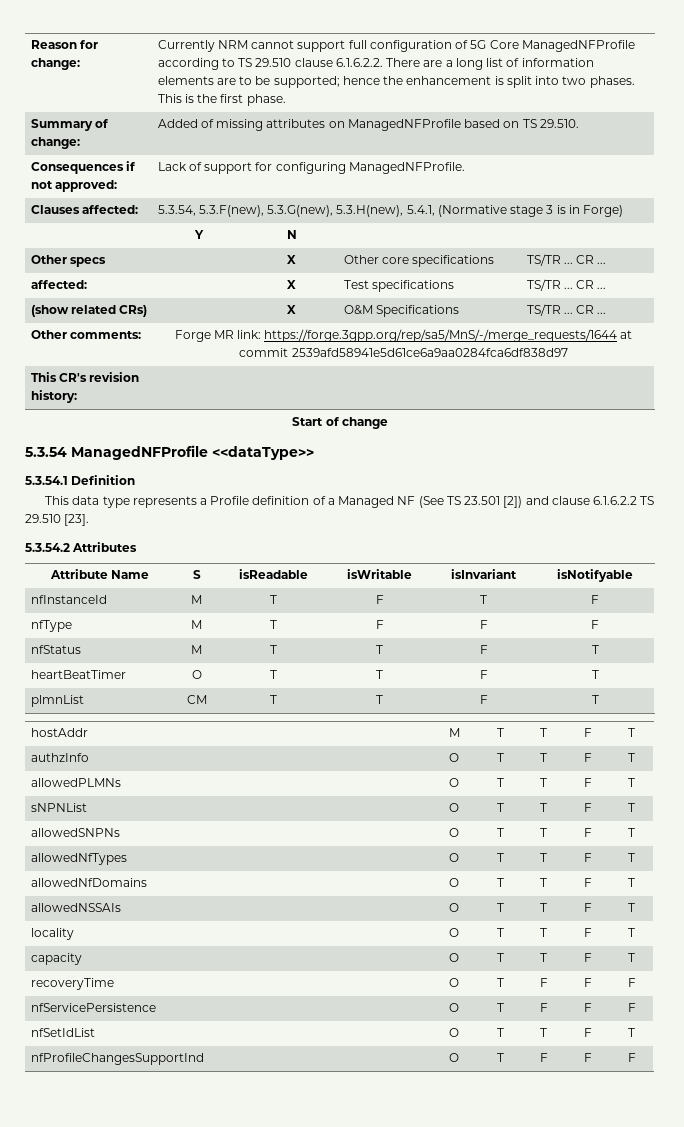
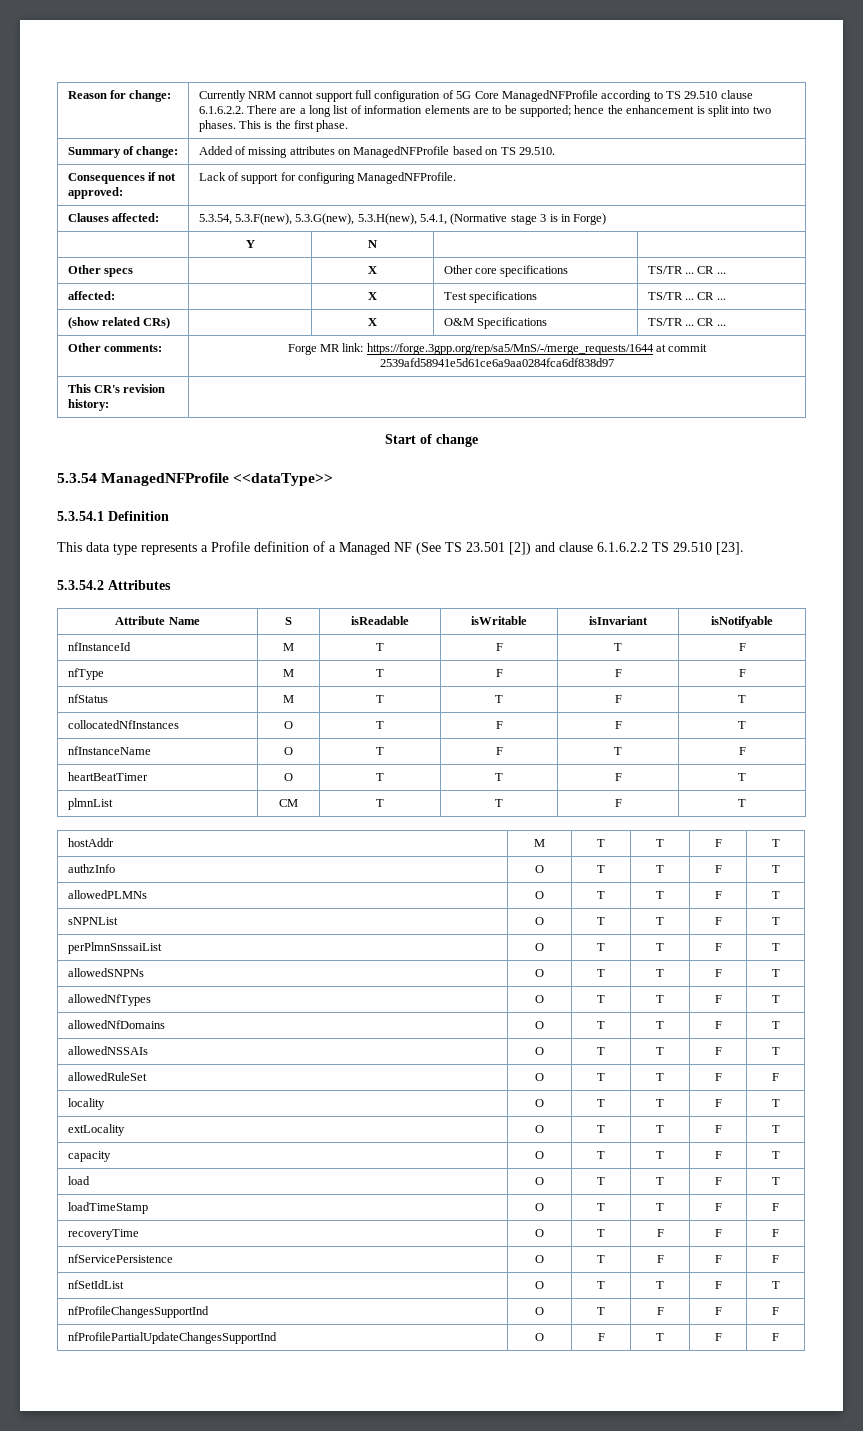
(599, 649) none -> [67,720,179,729] [284,721,293,729] [376,721,384,729] [495,721,503,729] [614,721,622,729] [738,721,746,729] [67,746,151,755] [284,747,293,755] [376,747,384,755] [495,747,503,755] [614,747,622,755] [738,747,746,755] // collocatedNfInstances | O | T | F | F | T // nfInstanceName | O | T | F | T | F
(635, 807) none -> [67,942,162,954] [535,943,544,951] [597,943,605,951] [656,943,664,951] [714,943,722,951] [771,943,780,951] // perPlmnSnssaiList | O | T | T | F | T
(635, 907) none -> [67,1072,147,1081] [535,1073,544,1081] [597,1073,605,1081] [656,1073,664,1081] [714,1073,722,1081] [772,1073,779,1081] // allowedRuleSet | O | T | T | F | F
(635, 932) none -> [67,1124,125,1136] [535,1125,544,1133] [597,1125,605,1133] [656,1125,664,1133] [714,1125,722,1133] [771,1125,780,1133] // extLocality | O | T | T | F | T
(635, 957) none -> [67,1176,90,1185] [535,1177,544,1185] [597,1177,605,1185] [656,1177,664,1185] [714,1177,722,1185] [771,1177,780,1185] [67,1202,148,1214] [535,1203,544,1211] [597,1203,605,1211] [656,1203,664,1211] [714,1203,722,1211] [772,1203,779,1211] // load | O | T | T | F | T // loadTimeStamp | O | T | T | F | F
(636, 1057) none -> [67,1332,277,1344] [535,1333,544,1341] [597,1333,605,1341] [656,1333,664,1341] [714,1333,722,1341] [772,1333,779,1341] // nfProfilePartialUpdateChangesSupportInd | O | F | T | F | F

